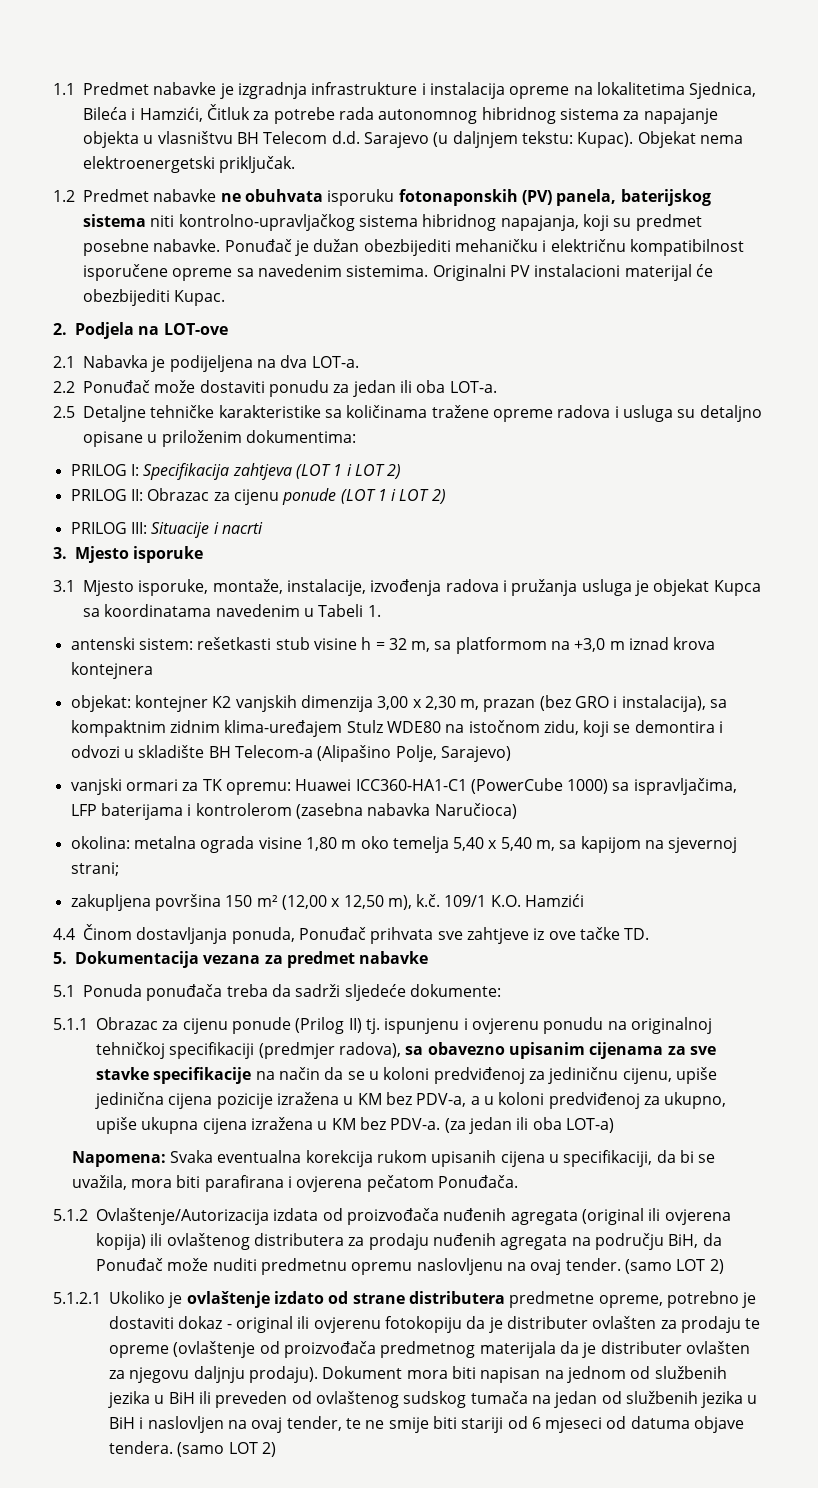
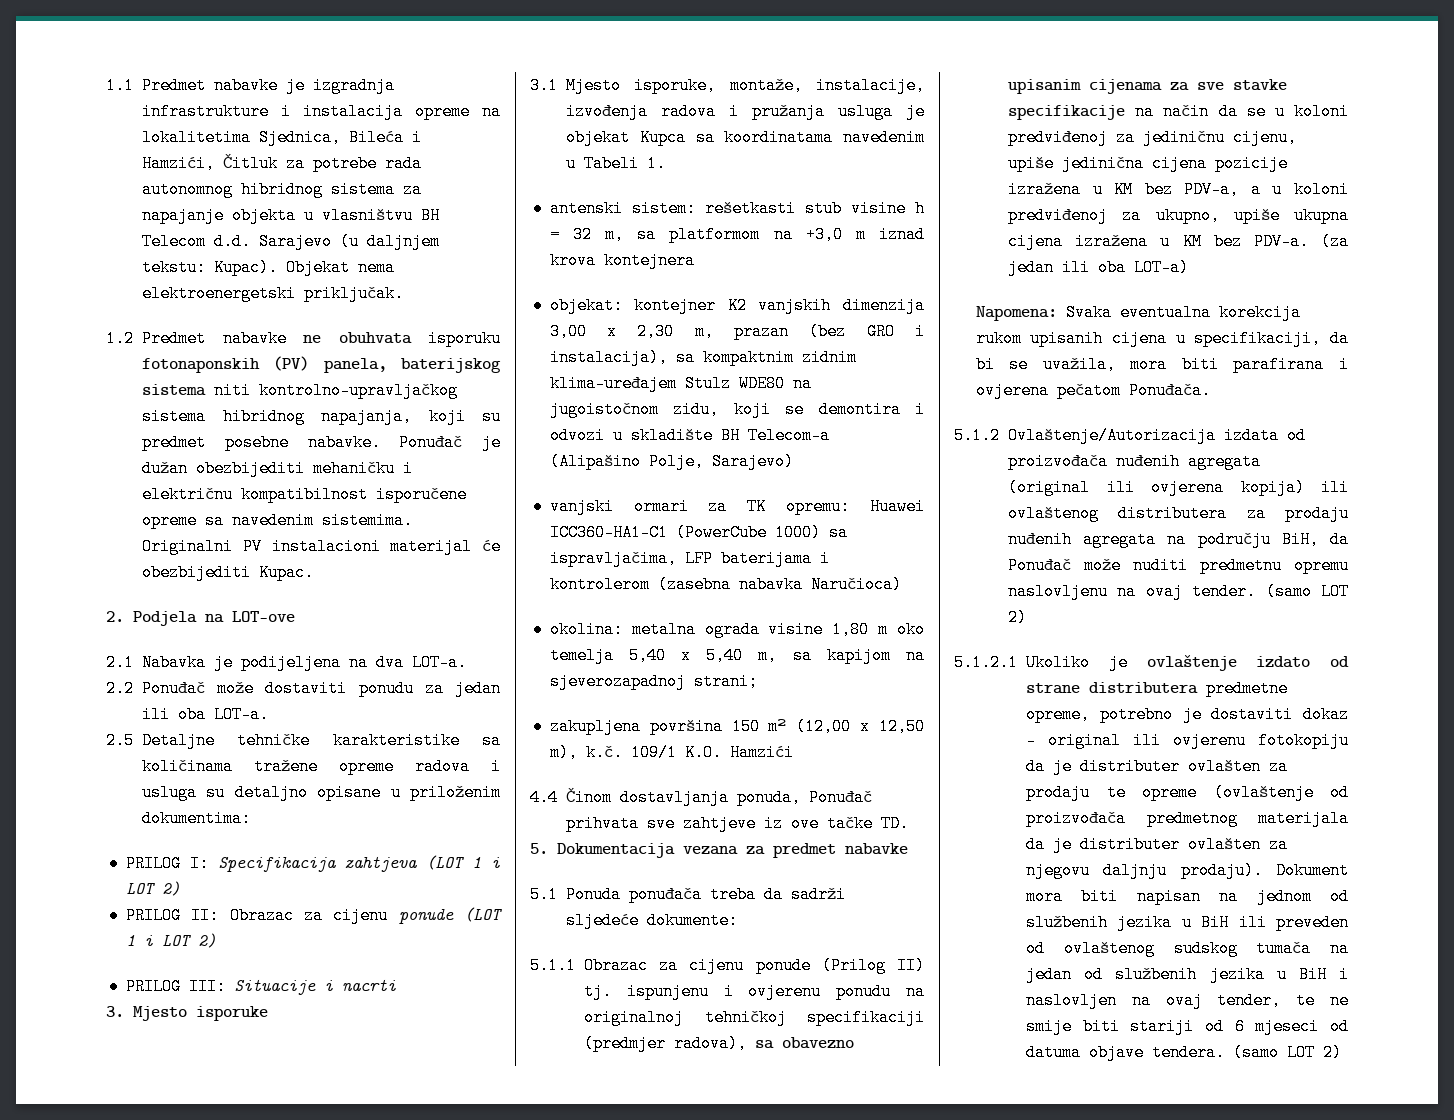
[468,720,540,733] istočnom -> [549,401,659,418] jugoistočnom
[668,837,738,853] sjevernoj -> [549,673,686,690] sjeverozapadnoj

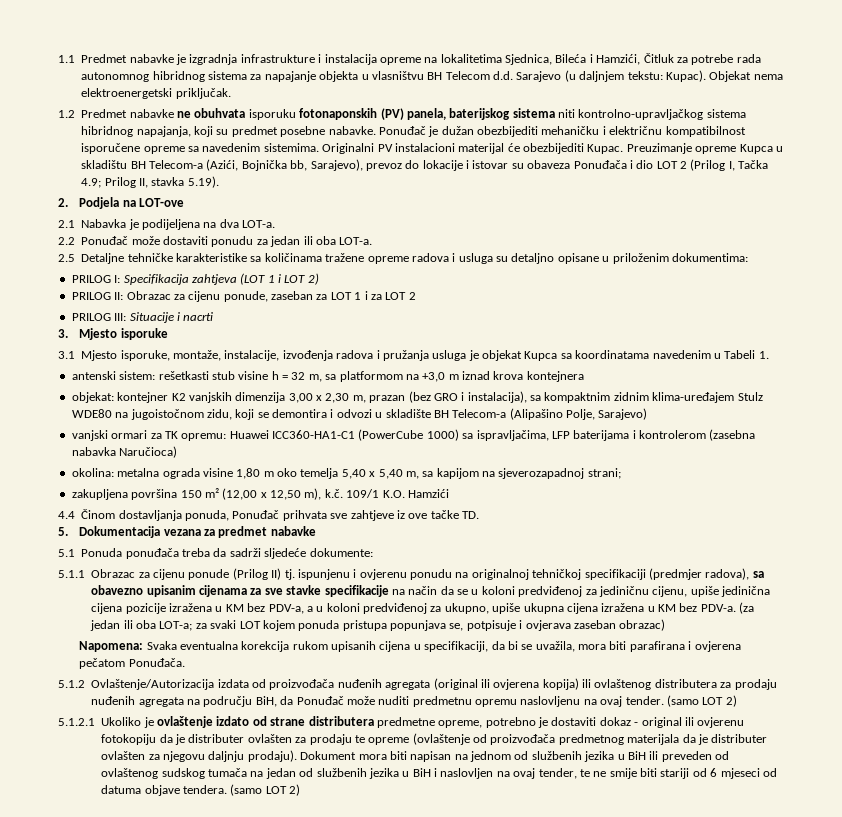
(314, 572) none -> [626,143,783,154] [81,159,769,171] [81,176,219,188] Preuzimanje opreme Kupca u skladištu BH Telecom-a (Azići, Bojnička bb, Sarajevo), prevoz do lokacije i istovar su obaveza Ponuđača i dio LOT 2 (Prilog I, Tačka 4.9; Prilog II, stavka 5.19).
[398,907,502,924] [125,933,216,948] ponude (LOT 1 i LOT 2) -> [223,291,416,302] ponude, zaseban za LOT 1 i za LOT 2
[1134,259,1189,276] LOT-a) -> [159,619,666,631] LOT-a; za svaki LOT kojem ponuda pristupa popunjava se, potpisuje i ovjerava zaseban obrazac)

